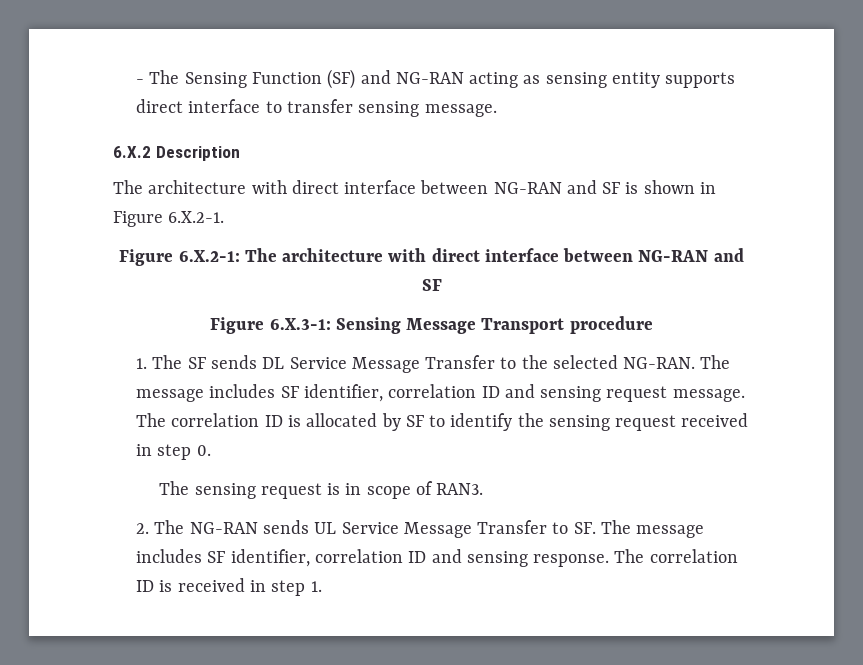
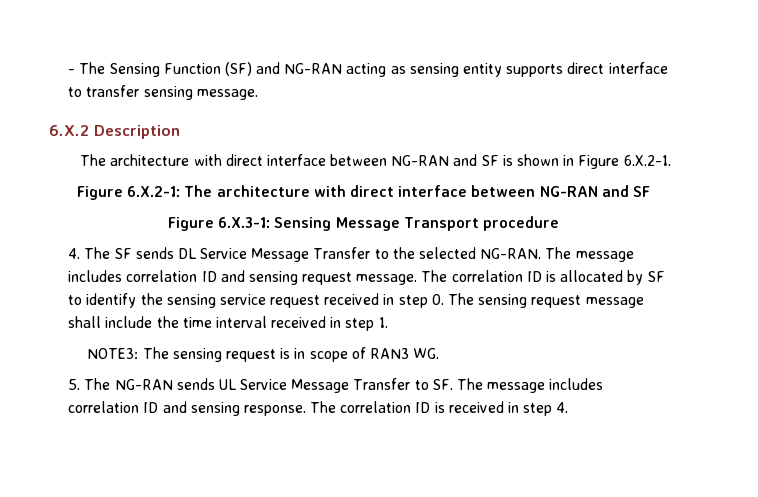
[136,358,148,369] 1. -> [68,248,81,259] 4.
[280,384,383,402] SF identifier, -> (123, 276) none
(610, 423) none -> [219,294,266,305] service
(211, 450) // -> [448,293,644,308] [68,316,388,331] [87,348,139,359] The sensing request message shall include the time interval received in step 1. // NOTE3:
[436,483,484,495] [136,523,150,534] RAN3. // 2. -> [369,348,440,359] [68,379,81,390] RAN3 WG. // 5.
[207,549,310,567] SF identifier, -> (604, 384) none
[310,581,322,592] 1. -> [556,402,569,413] 4.

